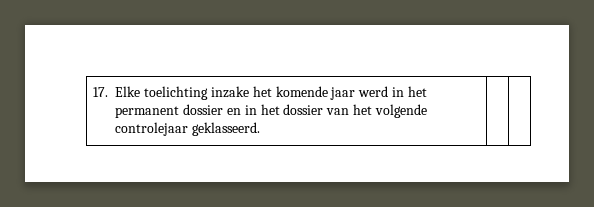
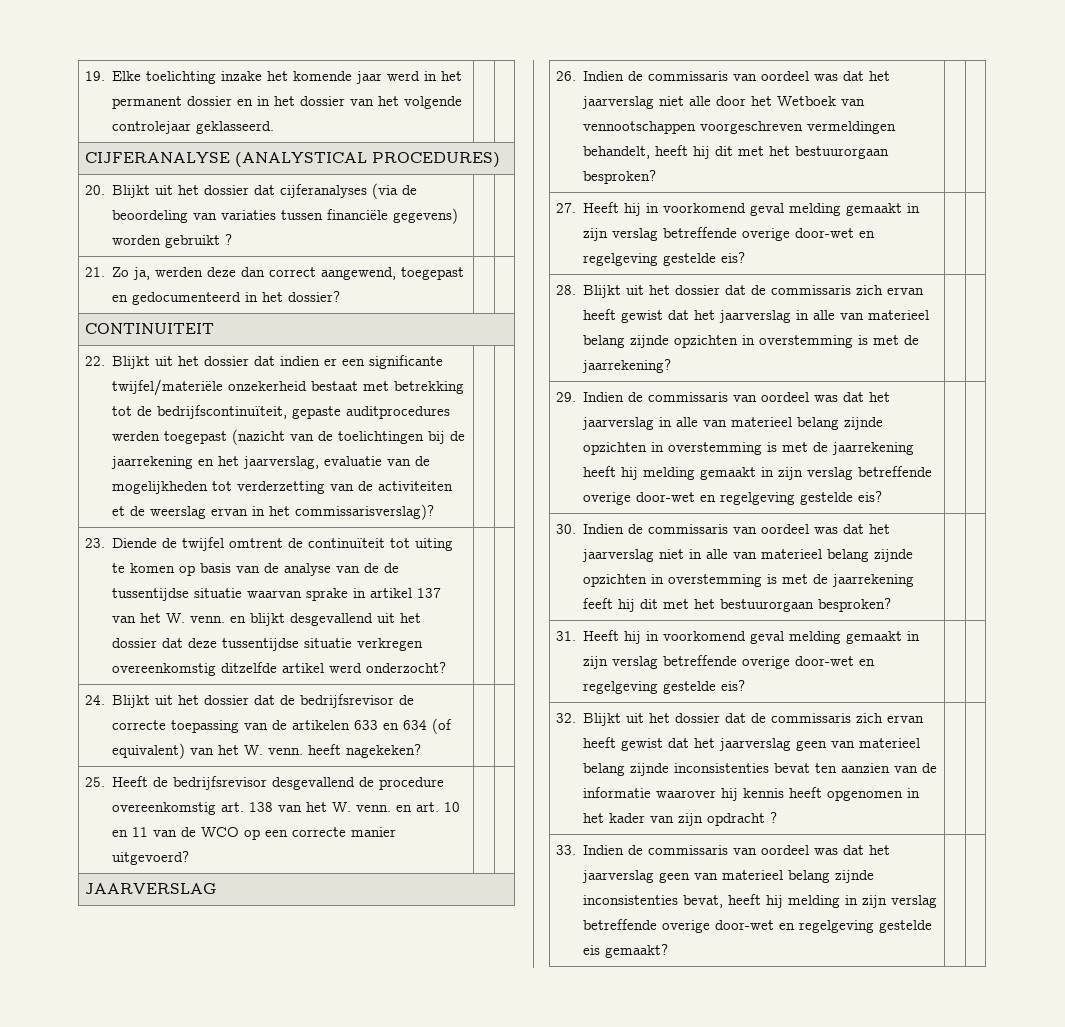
[93,87,109,97] 17. -> [84,71,105,81] 19.
(261, 129) none -> [84,152,500,168] [84,183,418,199] [112,208,459,224] [112,234,233,248] [84,267,465,280] [112,291,341,305] [84,323,214,334] [84,355,444,369] [112,379,465,396] [112,405,451,419] [112,429,466,445] [111,456,431,469] [112,481,454,494] [112,504,435,520] [84,537,454,551] [112,563,400,576] [112,588,442,601] [112,613,422,626] [112,638,424,651] [112,662,447,676] [84,694,415,708] [112,718,453,734] [112,743,422,759] [84,776,445,790] [112,802,461,815] [112,827,397,840] [112,851,190,865] [84,883,216,894] [555,71,891,81] [582,96,866,109] [583,121,897,134] [583,145,890,159] [583,170,657,184] [555,202,921,216] [583,227,876,241] [583,252,746,266] [555,285,925,298] [583,309,930,323] [583,335,920,348] [582,359,672,373] [555,392,891,402] [582,417,884,430] [583,442,915,455] [583,466,933,480] [583,491,883,505] [555,524,891,534] [582,549,914,562] [583,574,915,587] [583,598,892,612] [555,630,921,644] [583,655,876,669] [583,680,746,694] [555,713,925,726] [583,737,921,751] [583,763,938,776] [583,787,921,801] [583,812,778,826] [555,845,891,855] [582,870,875,883] [583,894,938,908] [583,919,933,933] [583,944,669,958] // CIJFERANALYSE (ANALYSTICAL PROCEDURES) // 20. Blijkt uit het dossier dat cijferanalyses (via de beoordeling van variaties tussen financiële gegevens) worden gebruikt ? | | // 21. Zo ja, werden deze dan correct aangewend, toegepast en gedocumenteerd in het dossier? | | // CONTINUITEIT // 22. Blijkt uit het dossier dat indien er een significante twijfel/materiële onzekerheid bestaat met betrekking tot de bedrijfscontinuïteit, gepaste auditprocedures werden toegepast (nazicht van de toelichtingen bij de jaarrekening en het jaarverslag, evaluatie van de mogelijkheden tot verderzetting van de activiteiten et de weerslag ervan in het commissarisverslag)? | | // 23. Diende de twijfel omtrent de continuïteit tot uiting te komen op basis van de analyse van de de tussentijdse situatie waarvan sprake in artikel 137 van het W. venn. en blijkt desgevallend uit het dossier dat deze tussentijdse situatie verkregen overeenkomstig ditzelfde artikel werd onderzocht? | | // 24. Blijkt uit het dossier dat de bedrijfsrevisor de correcte toepassing van de artikelen 633 en 634 (of equivalent) van het W. venn. heeft nagekeken? | | // 25. Heeft de bedrijfsrevisor desgevallend de procedure overeenkomstig art. 138 van het W. venn. en art. 10 en 11 van de WCO op een correcte manier uitgevoerd? | | // JAARVERSLAG // 26. Indien de commissaris van oordeel was dat het jaarverslag niet alle door het Wetboek van vennootschappen voorgeschreven vermeldingen behandelt, heeft hij dit met het bestuurorgaan besproken? | | // 27. Heeft hij in voorkomend geval melding gemaakt in zijn verslag betreffende overige door-wet en regelgeving gestelde eis? | | // 28. Blijkt uit het dossier dat de commissaris zich ervan heeft gewist dat het jaarverslag in alle van materieel belang zijnde opzichten in overstemming is met de jaarrekening? | | // 29. Indien de commissaris van oordeel was dat het jaarverslag in alle van materieel belang zijnde opzichten in overstemming is met de jaarrekening heeft hij melding gemaakt in zijn verslag betreffende overige door-wet en regelgeving gestelde eis? | | // 30. Indien de commissaris van oordeel was dat het jaarverslag niet in alle van materieel belang zijnde opzichten in overstemming is met de jaarrekening feeft hij dit met het bestuurorgaan besproken? | | // 31. Heeft hij in voorkomend geval melding gemaakt in zijn verslag betreffende overige door-wet en regelgeving gestelde eis? | | // 32. Blijkt uit het dossier dat de commissaris zich ervan heeft gewist dat het jaarverslag geen van materieel belang zijnde inconsistenties bevat ten aanzien van de informatie waarover hij kennis heeft opgenomen in het kader van zijn opdracht ? | | // 33. Indien de commissaris van oordeel was dat het jaarverslag geen van materieel belang zijnde inconsistenties bevat, heeft hij melding in zijn verslag betreffende overige door-wet en regelgeving gestelde eis gemaakt? | |

